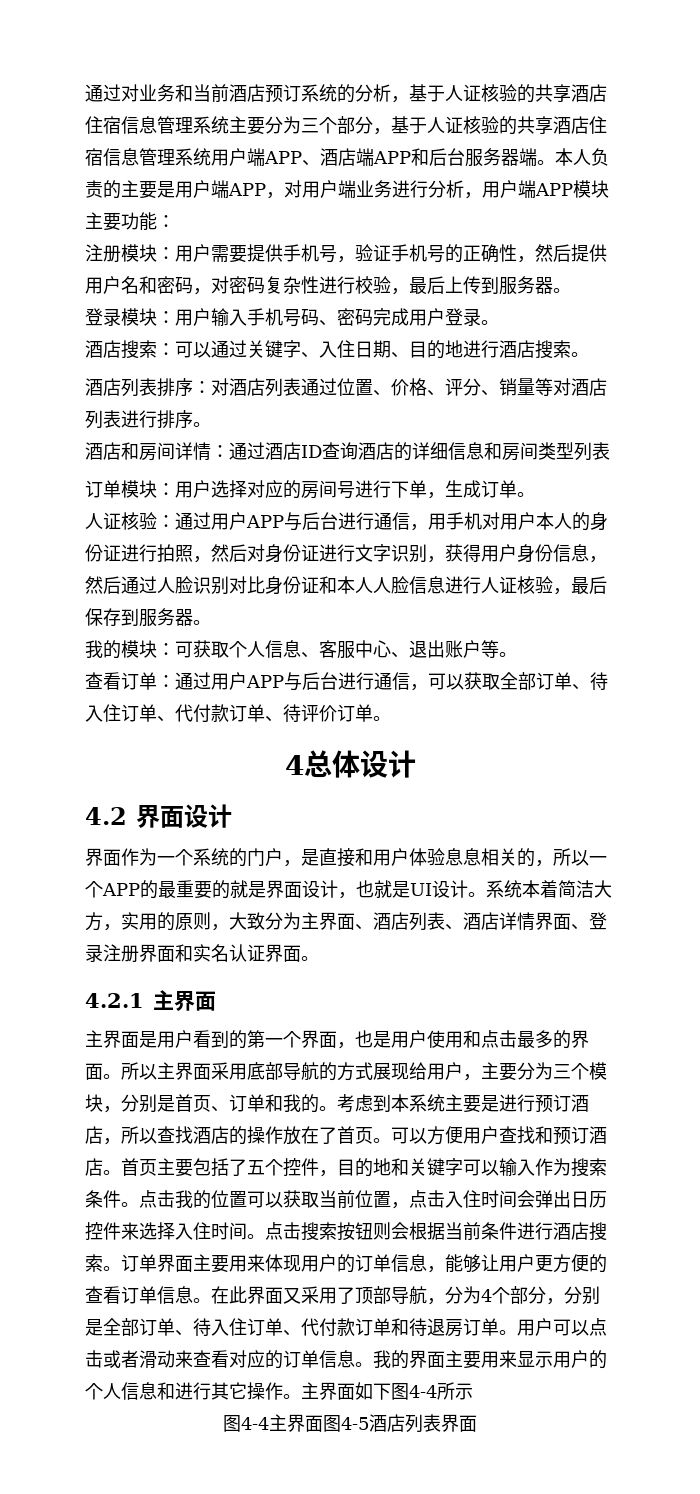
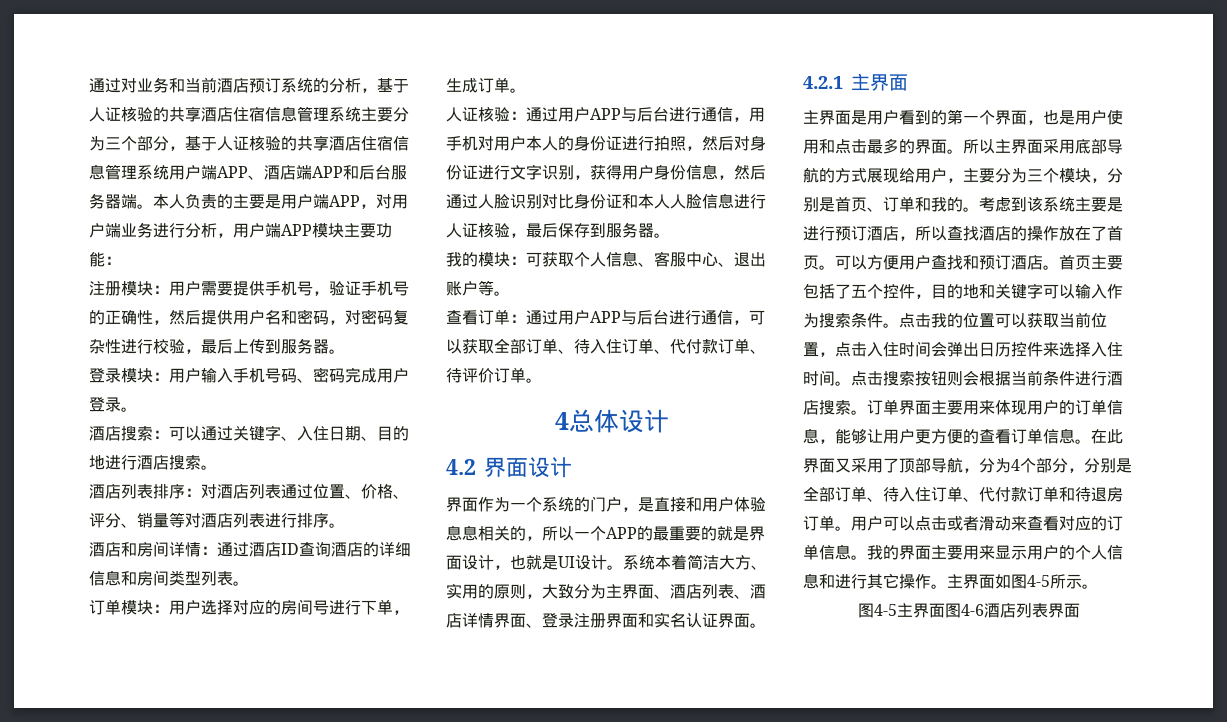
(610, 451) none -> [233,581,249,586] 。
[103,924,121,931] ， -> [751,565,767,570] 、
[391,1094,409,1112] 本 -> [1027,197,1043,212] 该
[373,1383,437,1400] 下图4-4 -> [1011,574,1050,589] 图4-5
[223,1415,269,1432] // 图4-4 -> [1082,584,1098,589] [857,603,897,618] 。 // 图4-5
[341,1417,369,1430] 4-5 -> [960,604,984,616] 4-6

